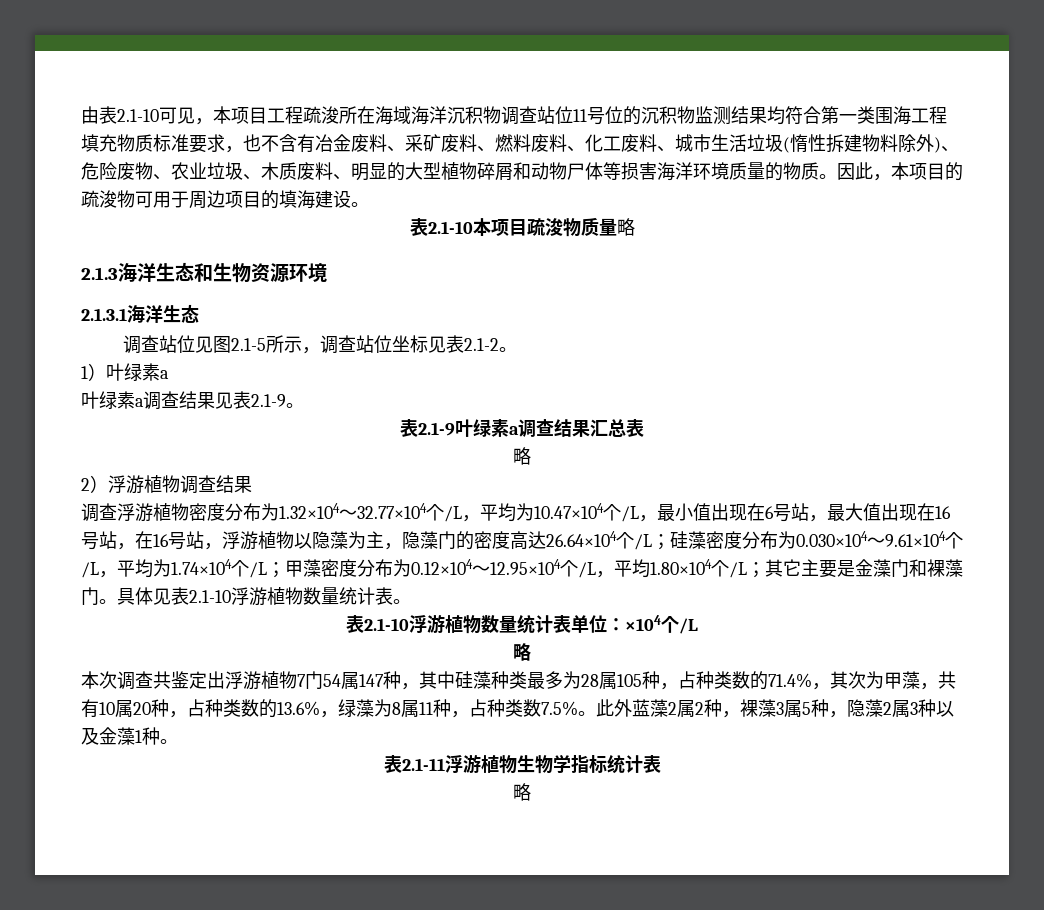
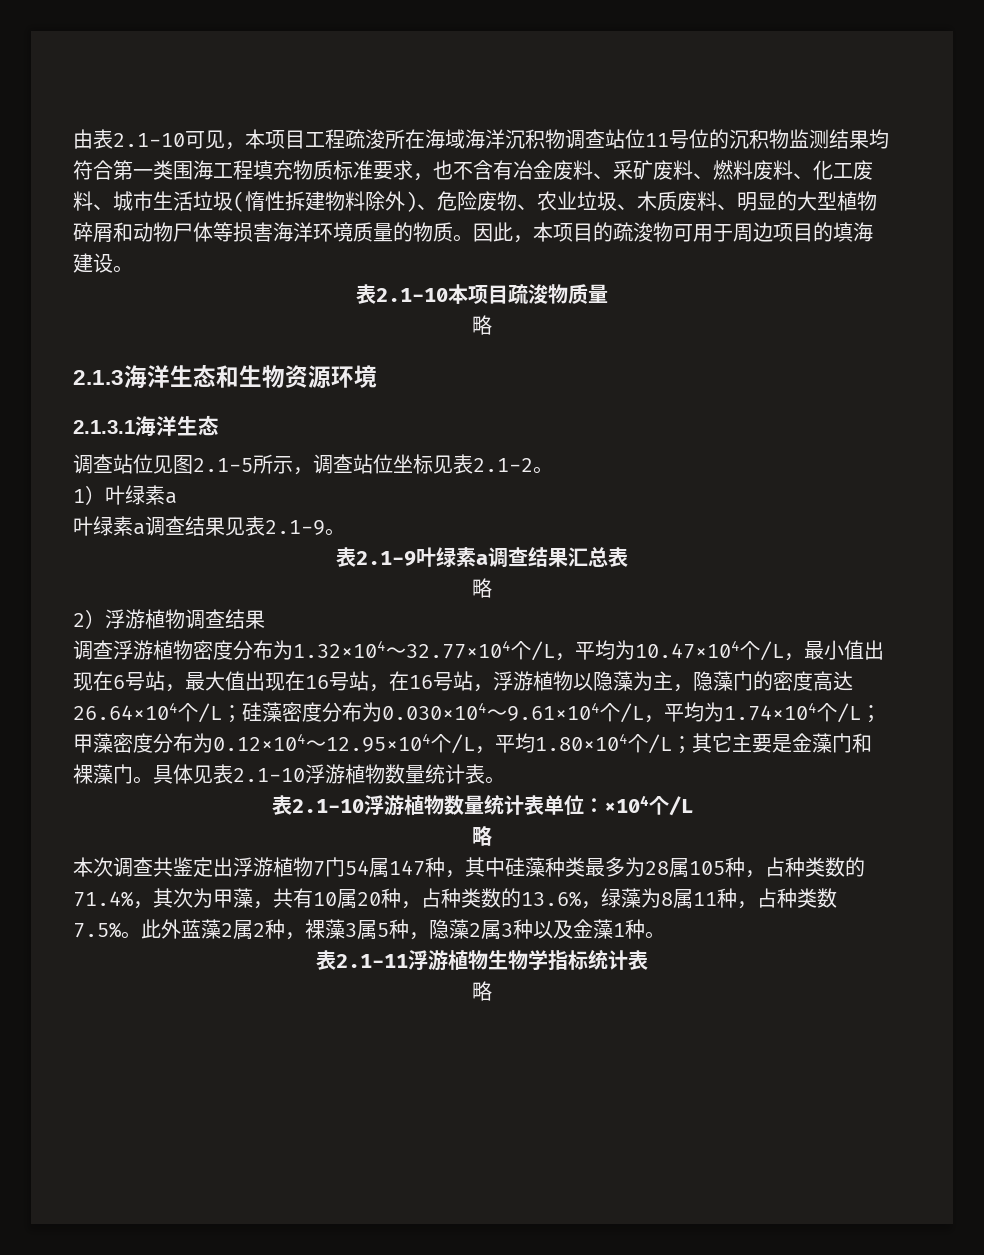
(617, 227) none -> (608, 293) //

